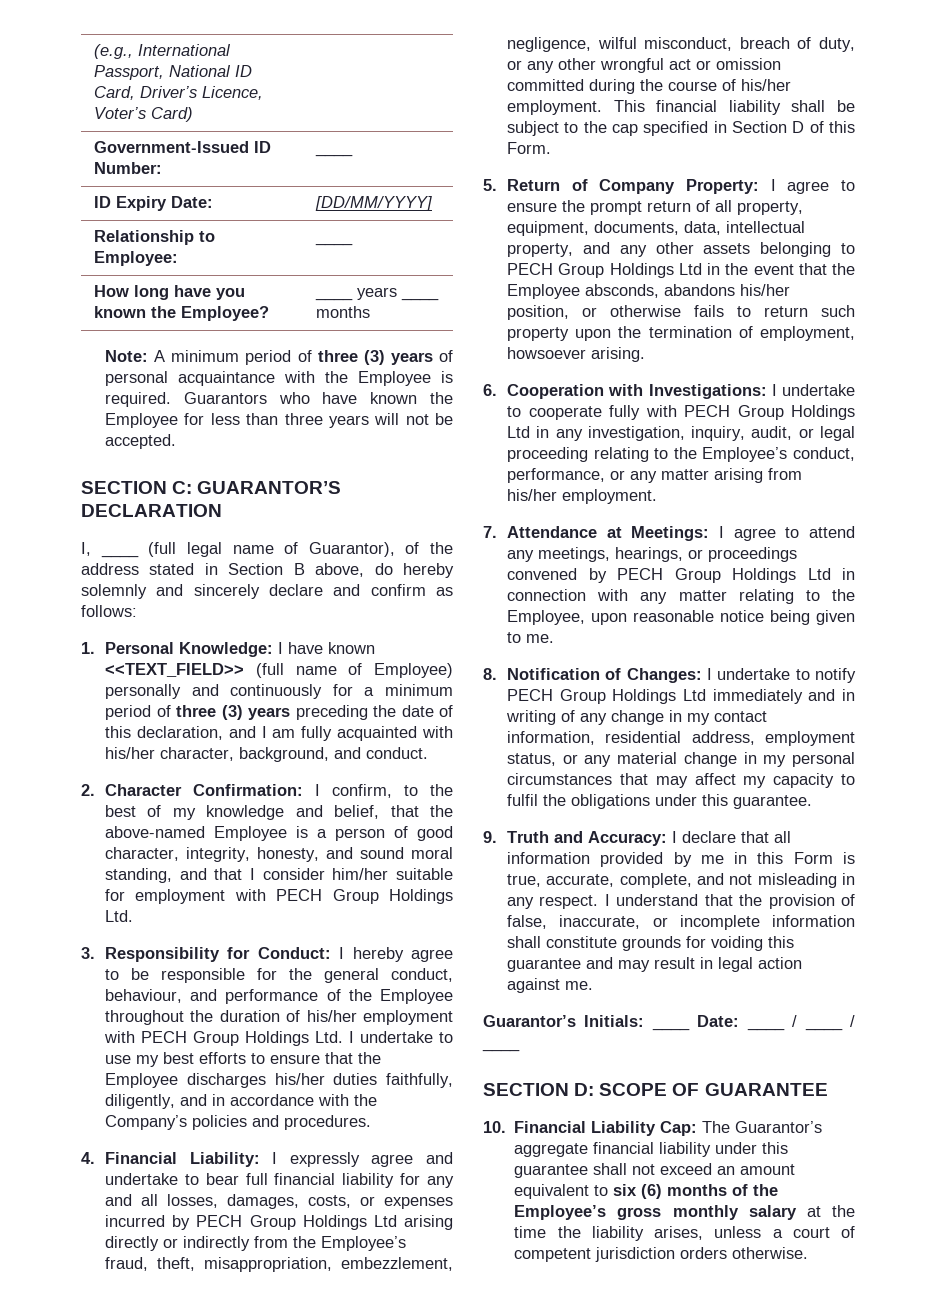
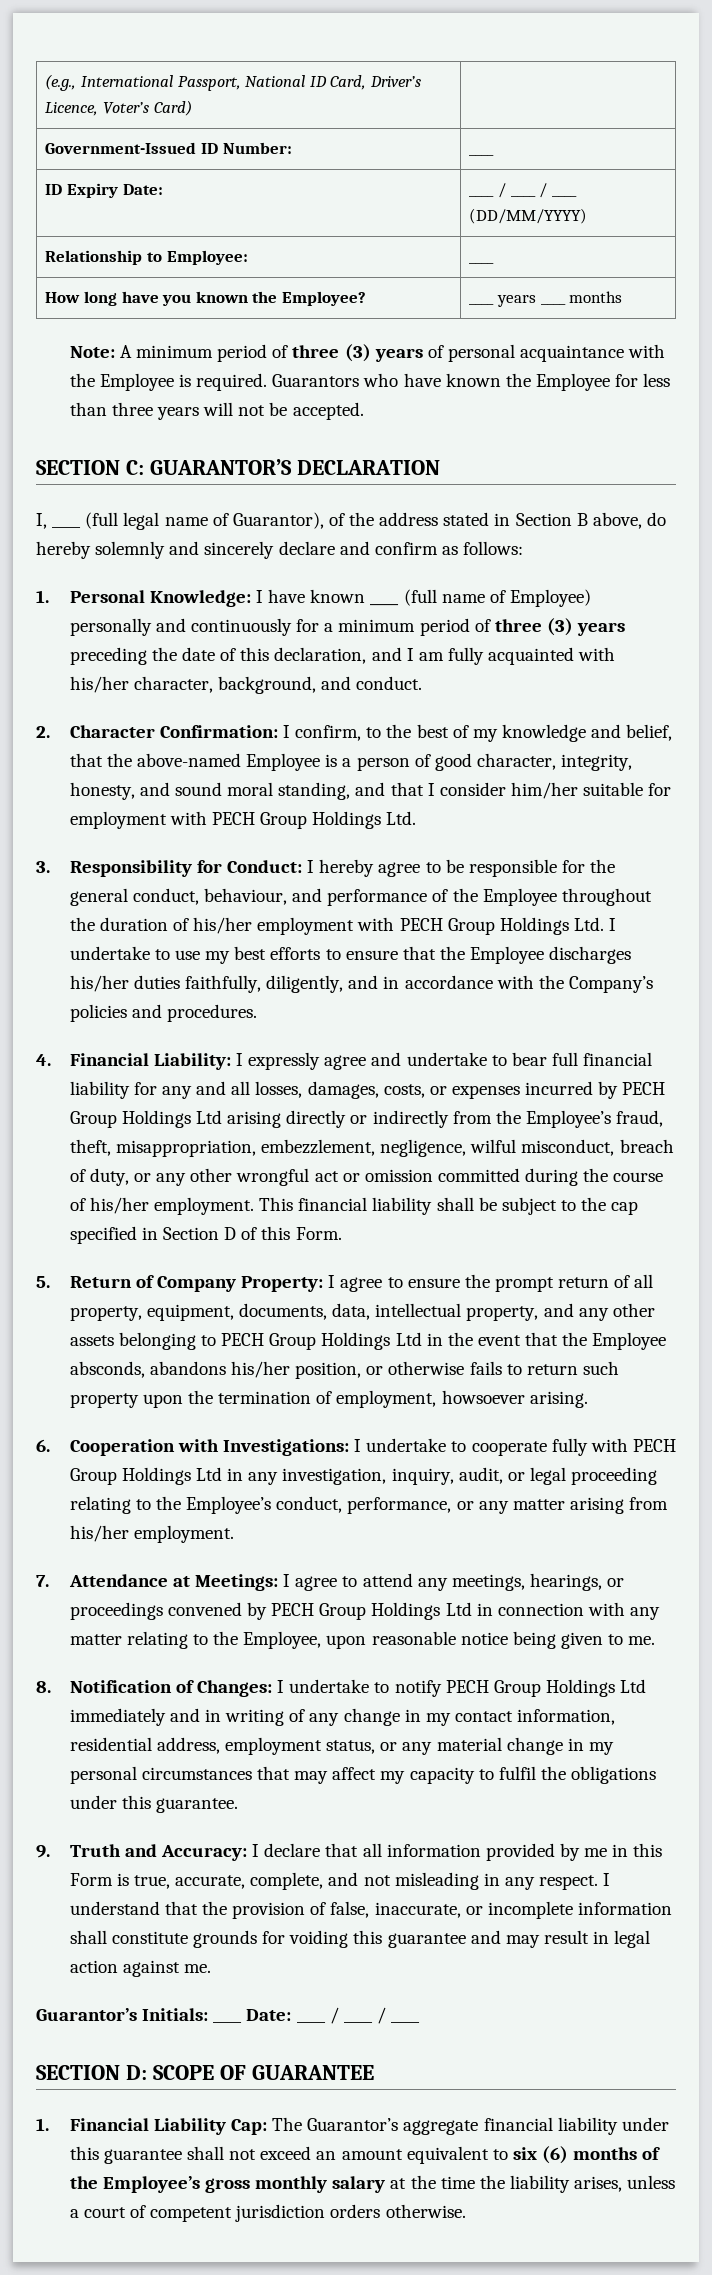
[314,196,432,211] [DD/MM/YYYY] -> [469,183,577,198] [469,208,588,224] ____ / ____ / ____ (DD/MM/YYYY)
[105,663,245,677] <<TEXT_FIELD>> -> [370,603,400,606] ____
[483,1121,506,1133] 10. -> [36,2118,49,2131] 1.

